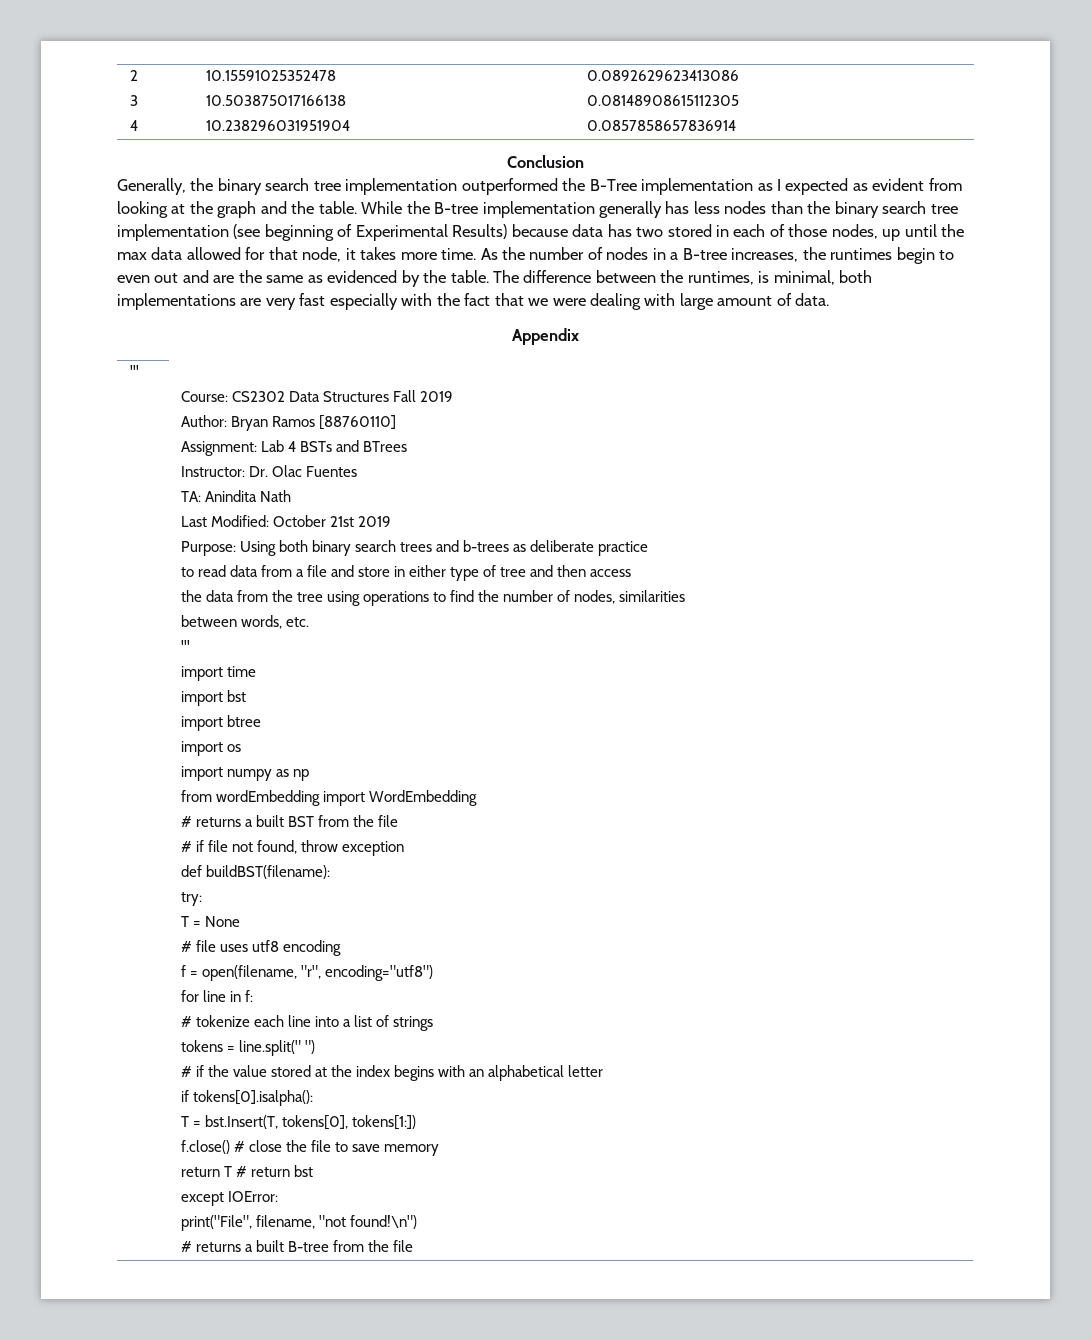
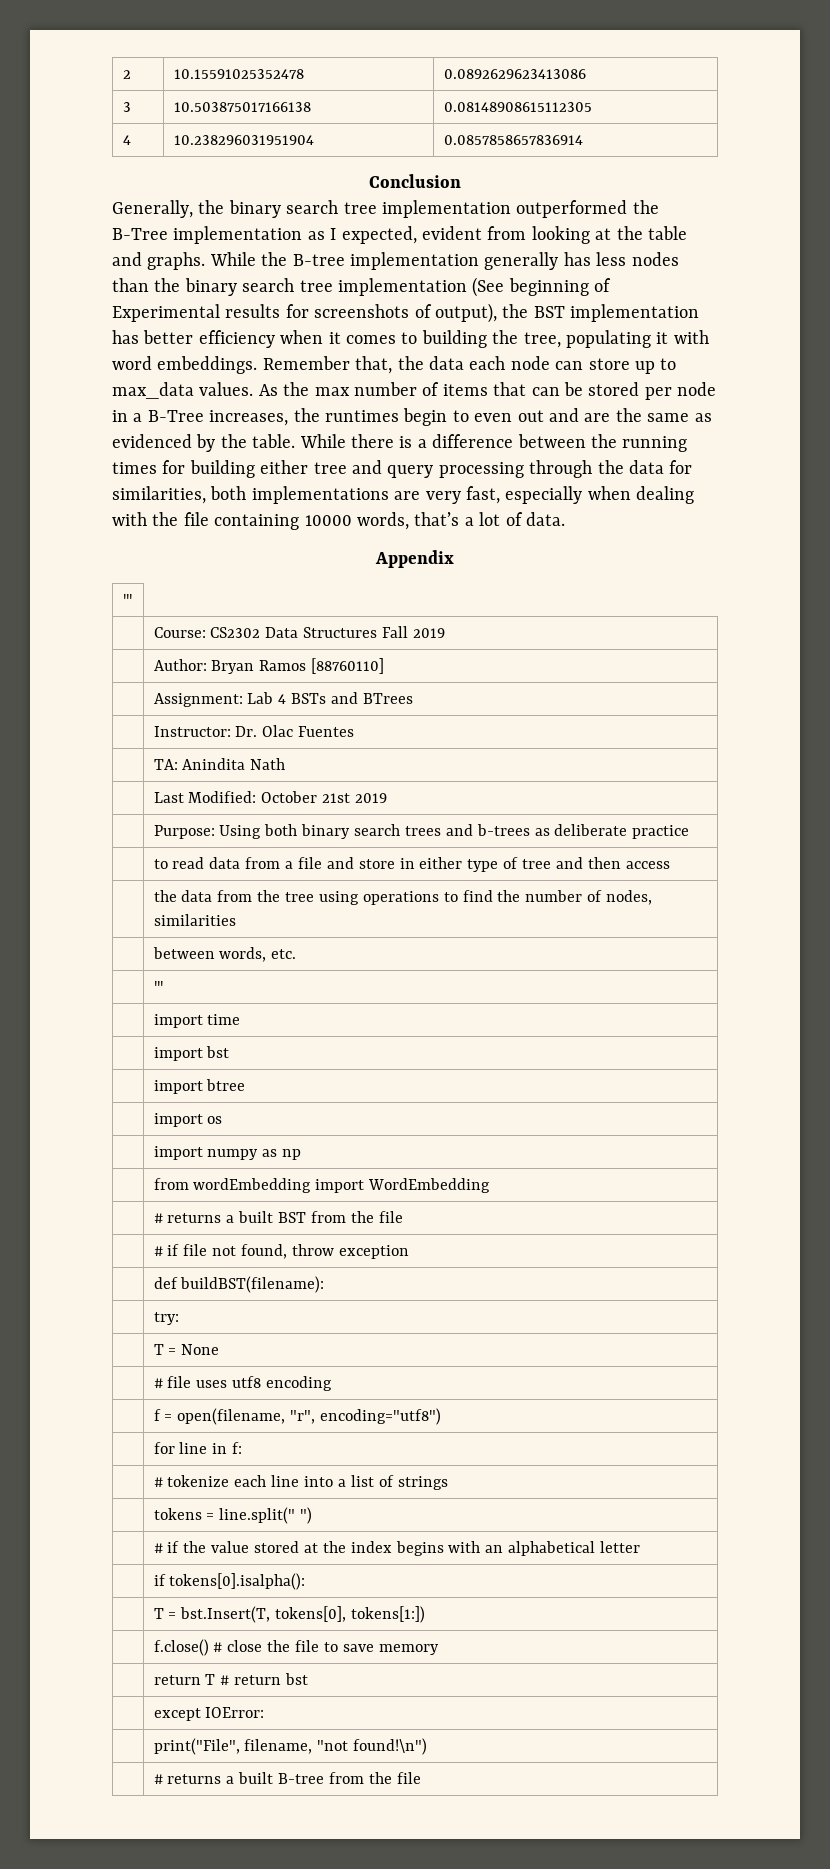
[785,178,868,195] expected as -> [341,226,417,244] expected,
[217,201,357,218] graph and the table. -> [647,226,687,240] [112,252,206,270] table and graphs.
[233,224,261,239] (see -> [472,277,505,297] (See
[452,224,965,241] [117,247,649,262] Results) because data has two stored in each of those nodes, up until the max data allowed for that node, it takes more time. As the number of nodes -> [225,303,700,323] [112,330,709,348] [112,356,677,374] [112,382,717,400] results for screenshots of output), the BST implementation has better efficiency when it comes to building the tree, populating it with word embeddings. Remember that, the data each node can store up to max_data values. As the max number of items that can be stored per node
[682,248,727,260] B-tree -> [147,410,204,422] B-Tree
[493,270,873,285] [117,293,773,310] The difference between the runtimes, is minimal, both implementations are very fast especially with the fact that we were dealing with large amount -> [299,434,688,452] [112,460,693,478] [112,486,695,504] [112,512,501,530] While there is a difference between the running times for building either tree and query processing through the data for similarities, both implementations are very fast, especially when dealing with the file containing 10000 words, that’s a lot

